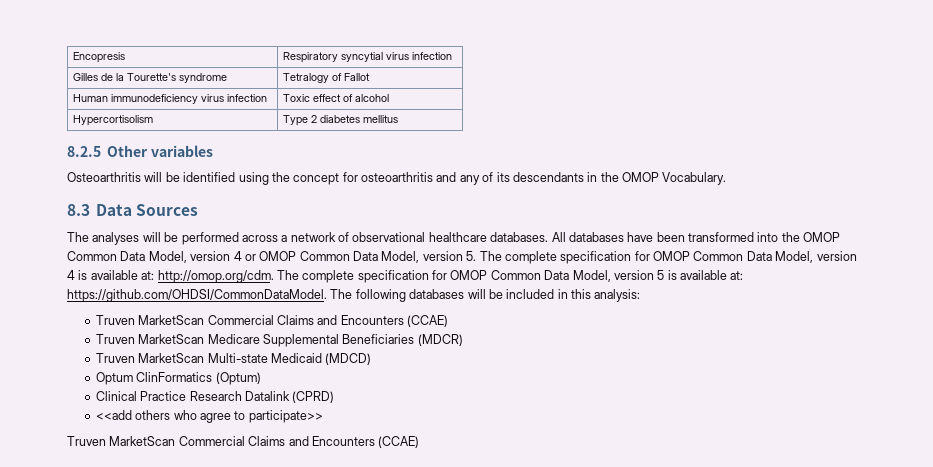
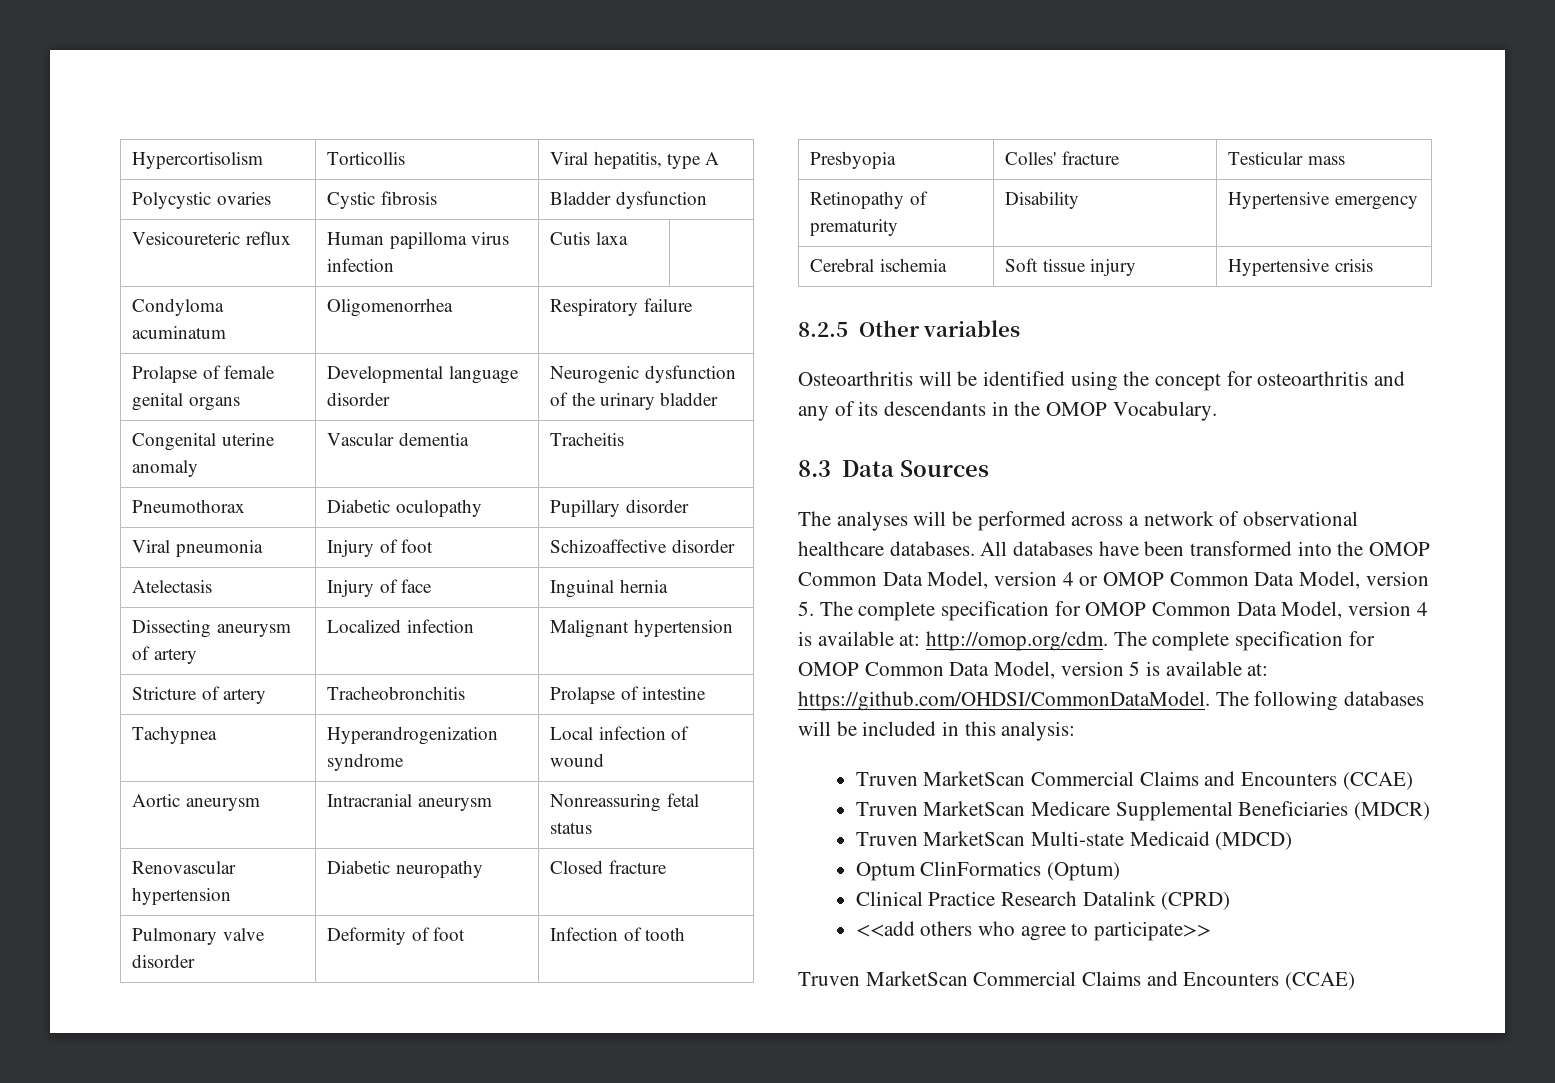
[73,52,126,63] [283,52,453,63] [73,73,228,83] [283,73,371,83] [73,94,268,104] [283,94,390,102] [73,115,154,126] [283,115,399,126] Encopresis | Respiratory syncytial virus infection // Gilles de la Tourette's syndrome | Tetralogy of Fallot // Human immunodeficiency virus infection | Toxic effect of alcohol // Hypercortisolism | Type 2 diabetes mellitus -> [132,152,264,169] [327,152,406,165] [550,151,719,169] [132,192,271,209] [327,191,437,209] [550,191,707,209] [132,231,291,245] [327,232,509,249] [327,258,395,272] [550,232,628,245] [132,298,225,316] [132,326,227,339] [327,298,454,317] [550,298,693,316] [132,365,275,383] [132,393,240,411] [327,366,519,384] [327,392,391,406] [550,365,736,384] [550,392,718,410] [132,433,275,451] [132,460,199,477] [327,432,469,446] [550,432,625,446] [132,499,246,513] [327,499,482,517] [550,499,689,517] [132,540,263,557] [327,539,433,557] [550,539,735,553] [132,580,213,593] [327,579,432,597] [550,579,668,598] [132,620,291,638] [132,646,197,664] [327,619,474,633] [550,619,733,638] [132,686,266,704] [327,686,466,700] [550,686,706,704] [132,726,218,744] [327,726,499,745] [327,753,405,771] [550,726,689,740] [550,753,605,767] [132,794,260,811] [327,794,492,811] [550,793,699,812] [550,822,593,834] [132,861,237,874] [132,887,232,905] [327,860,483,878] [550,860,667,874] [132,928,265,945] [132,954,196,968] [327,927,465,945] [550,927,685,941] [810,151,897,169] [1005,151,1120,165] [1228,152,1345,165] [810,191,928,209] [810,219,899,236] [1005,191,1080,209] [1228,192,1418,210] [810,258,947,272] [1005,258,1136,276] [1228,259,1373,276] Hypercortisolism | Torticollis | Viral hepatitis, type A // Polycystic ovaries | Cystic fibrosis | Bladder dysfunction // Vesicoureteric reflux | Human papilloma virus infection | Cutis laxa | // Condyloma acuminatum | Oligomenorrhea | Respiratory failure // Prolapse of female genital organs | Developmental language disorder | Neurogenic dysfunction of the urinary bladder // Congenital uterine anomaly | Vascular dementia | Tracheitis // Pneumothorax | Diabetic oculopathy | Pupillary disorder // Viral pneumonia | Injury of foot | Schizoaffective disorder // Atelectasis | Injury of face | Inguinal hernia // Dissecting aneurysm of artery | Localized infection | Malignant hypertension // Stricture of artery | Tracheobronchitis | Prolapse of intestine // Tachypnea | Hyperandrogenization syndrome | Local infection of wound // Aortic aneurysm | Intracranial aneurysm | Nonreassuring fetal status // Renovascular hypertension | Diabetic neuropathy | Closed fracture // Pulmonary valve disorder | Deformity of foot | Infection of tooth // Presbyopia | Colles' fracture | Testicular mass // Retinopathy of prematurity | Disability | Hypertensive emergency // Cerebral ischemia | Soft tissue injury | Hypertensive crisis

